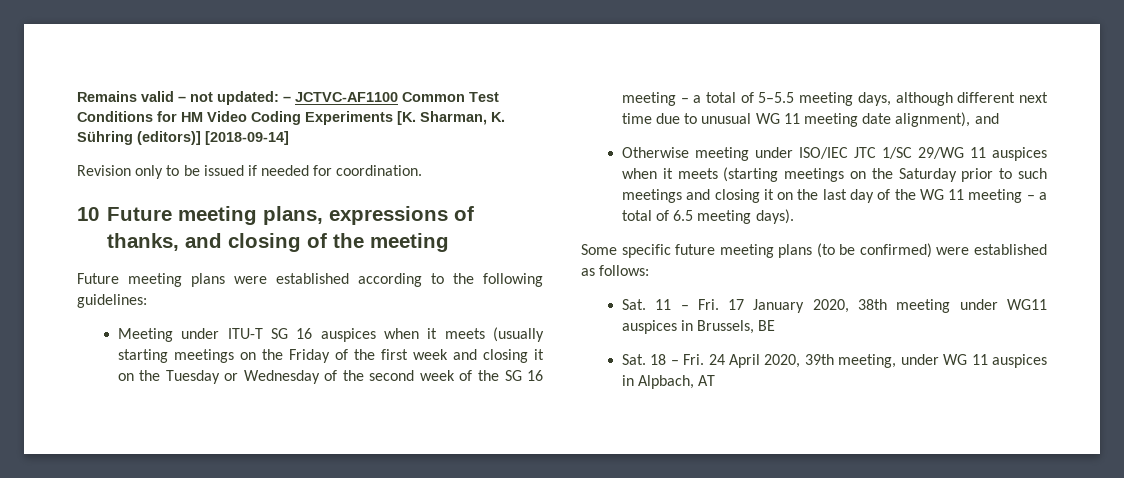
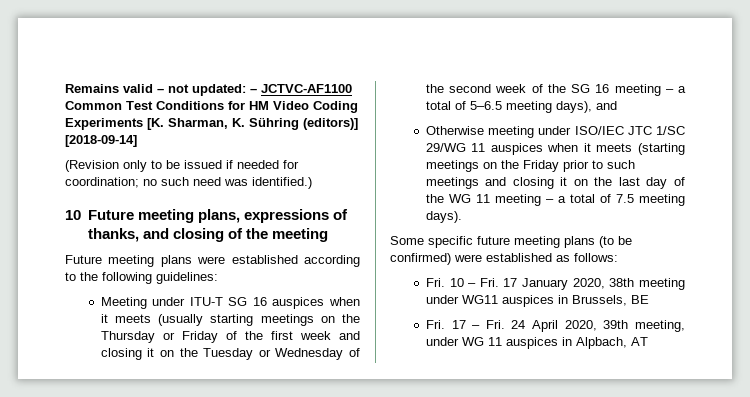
[77,165,131,176] Revision -> [65,160,119,172] (Revision
[336,165,423,176] coordination. -> [65,177,312,189] coordination; no such need was identified.)
(283, 354) none -> [100,331,175,343] Thursday or
[758,92,1048,106] [621,112,971,127] 5–5.5 meeting days, although different next time due to unusual WG 11 meeting date alignment), -> [469,101,592,113] 5–6.5 meeting days),
[898,168,957,182] Saturday -> [522,160,559,172] Friday
[673,210,694,221] 6.5 -> [615,194,634,203] 7.5
[621,299,672,310] Sat. 11 -> [425,278,464,287] Fri. 10
[621,354,667,365] Sat. 18 -> [425,320,466,329] Fri. 17

